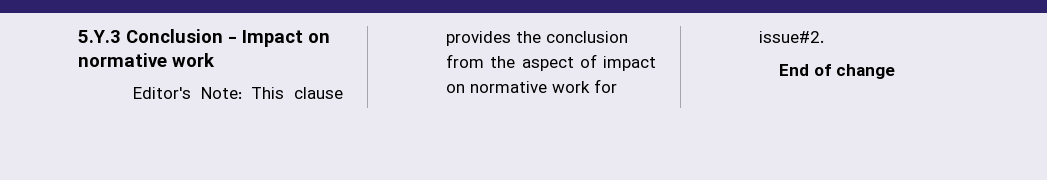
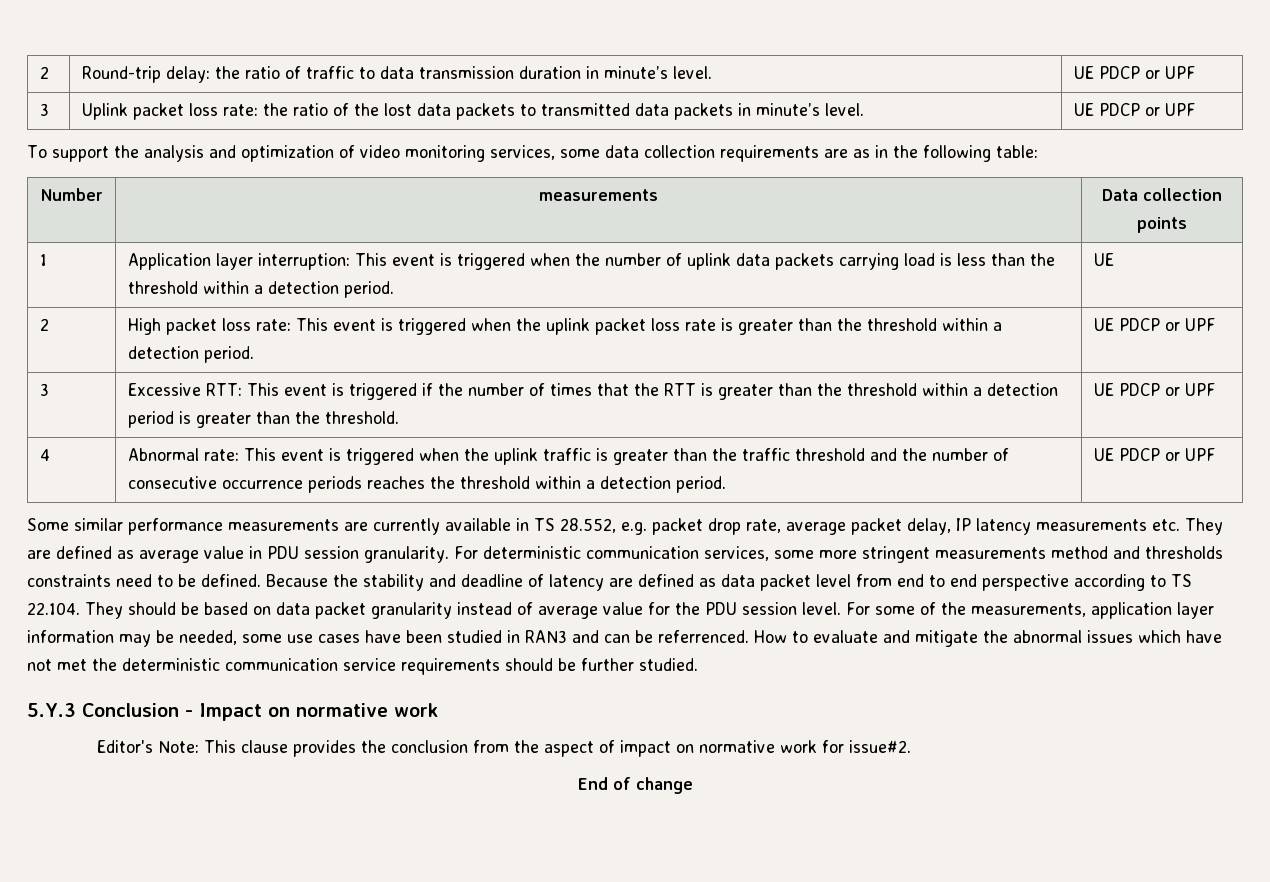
(78, 36) none -> [39,66,49,79] [81,66,712,83] [1073,66,1195,79] [39,103,49,116] [81,103,864,120] [1073,103,1195,116] [27,145,1038,162] [40,188,103,201] [539,189,658,201] [1102,188,1222,201] [1137,217,1187,233] [39,254,47,266] [127,253,1055,270] [127,281,394,298] [1093,253,1114,266] [39,318,49,331] [127,318,1002,335] [127,346,254,363] [1093,318,1215,331] [39,383,49,396] [127,383,1058,400] [127,411,399,428] [1093,383,1215,396] [39,449,50,461] [127,448,1009,465] [127,476,726,493] [1093,448,1215,461] [27,518,1223,535] [27,546,1223,563] [27,574,1192,591] [27,602,1214,619] [27,630,1222,647] [27,658,698,675] 2 | Round-trip delay: the ratio of traffic to data transmission duration in minute’s level. | UE PDCP or UPF // 3 | Uplink packet loss rate: the ratio of the lost data packets to transmitted data packets in minute’s level. | UE PDCP or UPF // To support the analysis and optimization of video monitoring services, some data collection requirements are as in the following table: // Number | measurements | Data collection points // 1 | Application layer interruption: This event is triggered when the number of uplink data packets carrying load is less than the threshold within a detection period. | UE // 2 | High packet loss rate: This event is triggered when the uplink packet loss rate is greater than the threshold within a detection period. | UE PDCP or UPF // 3 | Excessive RTT: This event is triggered if the number of times that the RTT is greater than the threshold within a detection period is greater than the threshold. | UE PDCP or UPF // 4 | Abnormal rate: This event is triggered when the uplink traffic is greater than the traffic threshold and the number of consecutive occurrence periods reaches the threshold within a detection period. | UE PDCP or UPF // Some similar performance measurements are currently available in TS 28.552, e.g. packet drop rate, average packet delay, IP latency measurements etc. They are defined as average value in PDU session granularity. For deterministic communication services, some more stringent measurements method and thresholds constraints need to be defined. Because the stability and deadline of latency are defined as data packet level from end to end perspective according to TS 22.104. They should be based on data packet granularity instead of average value for the PDU session level. For some of the measurements, application layer information may be needed, some use cases have been studied in RAN3 and can be referrenced. How to evaluate and mitigate the abnormal issues which have not met the deterministic communication service requirements should be further studied. //

